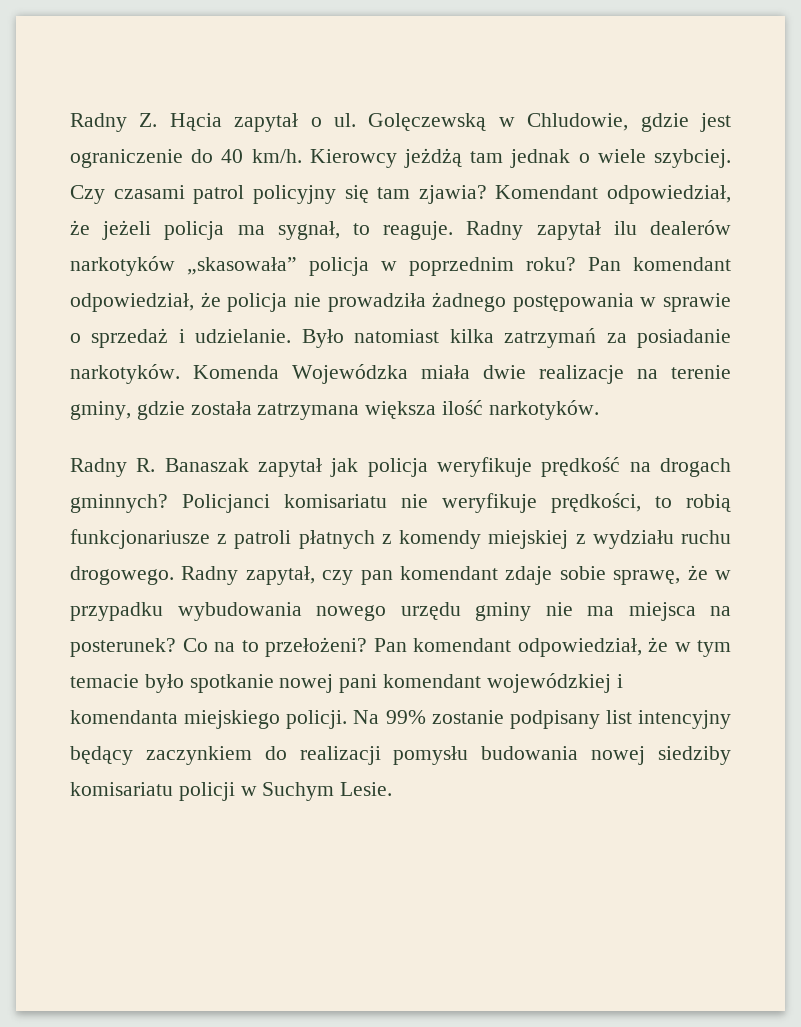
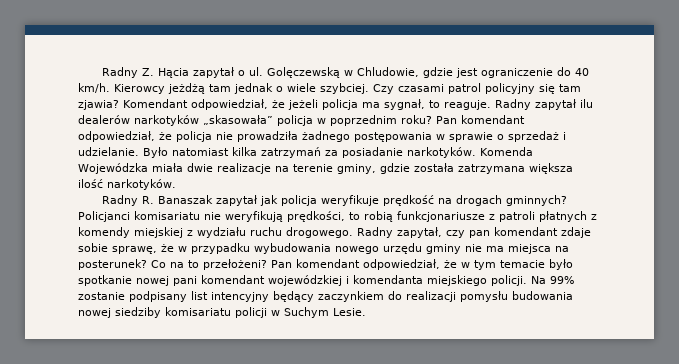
[442,493,537,513] weryfikuje -> [225,211,283,222] weryfikują

